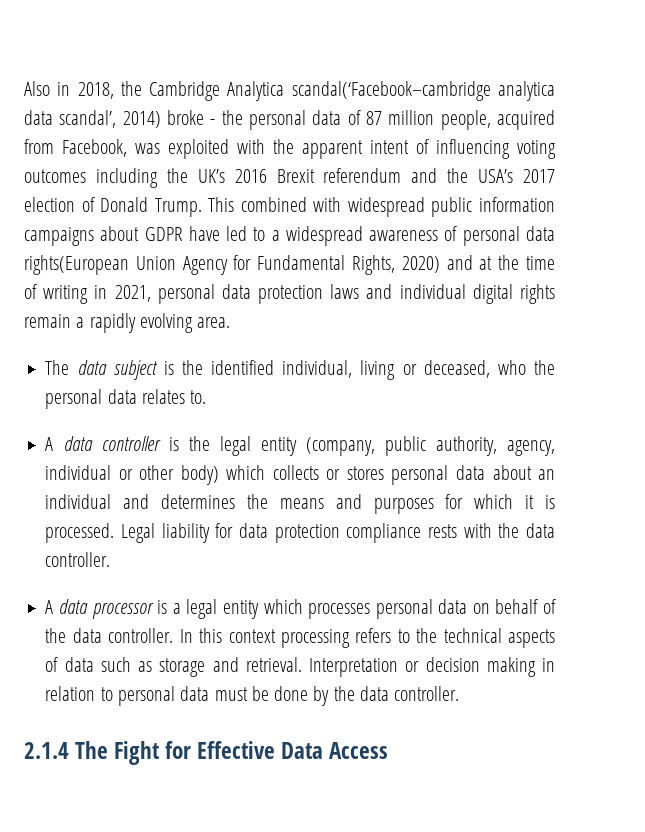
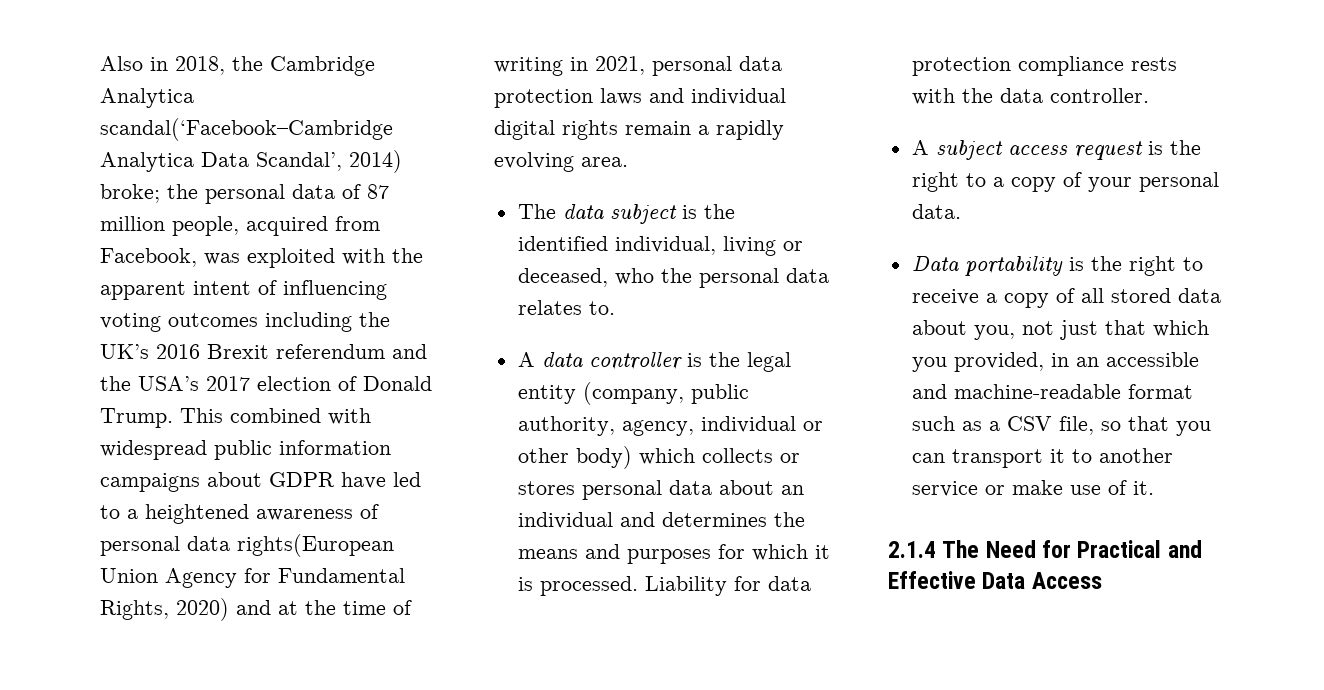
[291,81,555,101] [24,110,216,128] scandal(‘Facebook–cambridge analytica data scandal’, 2014) broke - -> [100,118,393,141] [100,150,402,173] [100,184,160,203] scandal(‘Facebook–Cambridge Analytica Data Scandal’, 2014) broke;
[285,226,363,246] widespread -> [145,504,249,524] heightened
[121,523,210,543] Legal liability -> [644,576,727,596] Liability
[59,599,556,619] [45,628,556,648] [45,657,555,677] [45,686,460,706] [24,741,192,765] data processor is a legal entity which processes personal data on behalf of the data controller. In this context processing refers to the technical aspects of data such as storage and retrieval. Interpretation or decision making in relation to personal data must be done by the data controller. // 2.1.4 The Fight for -> [935,140,1201,161] [911,172,1219,192] [911,204,961,219] [911,256,1203,276] [911,288,1221,308] [911,320,1209,340] [911,352,1199,372] [911,384,1193,399] [911,416,1211,436] [911,448,1173,468] [911,480,1154,497] [888,540,1202,558] subject access request is the right to a copy of your personal data. // Data portability is the right to receive a copy of all stored data about you, not just that which you provided, in an accessible and machine-readable format such as a CSV file, so that you can transport it to another service or make use of it. // 2.1.4 The Need for Practical and

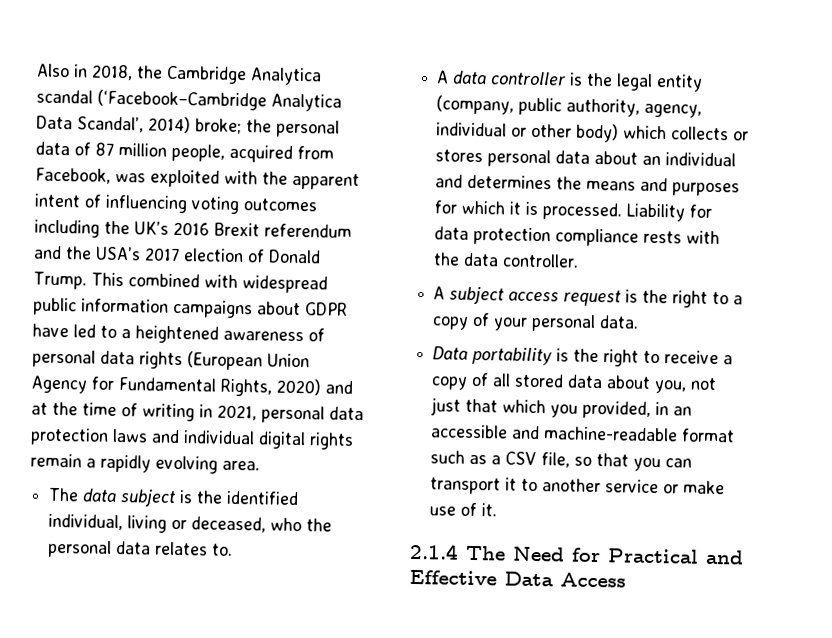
[100,118,393,141] scandal(‘Facebook–Cambridge -> [36,89,267,111] scandal (‘Facebook–Cambridge
[237,534,394,557] rights(European -> [139,351,263,371] rights (European

